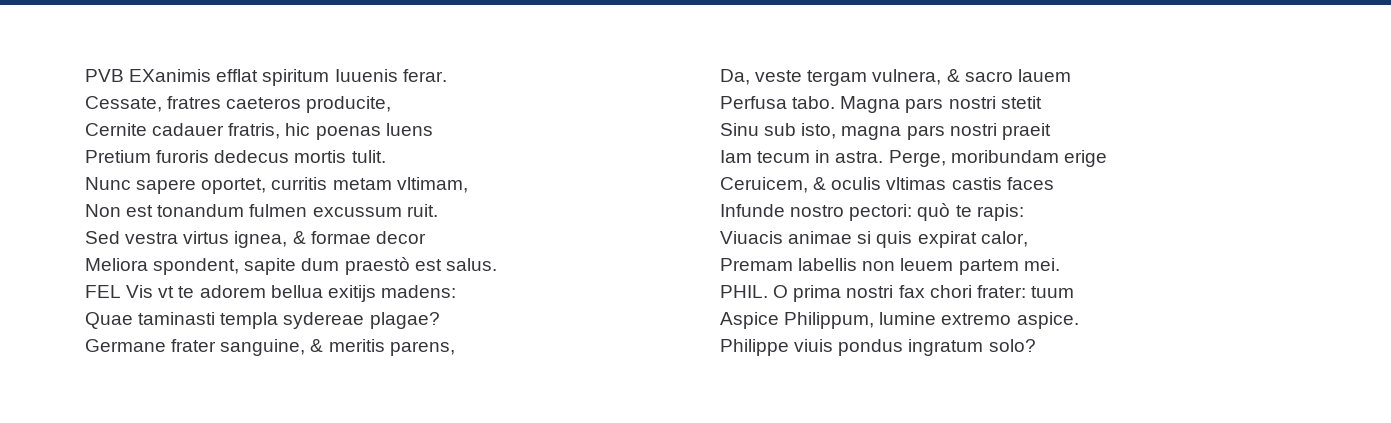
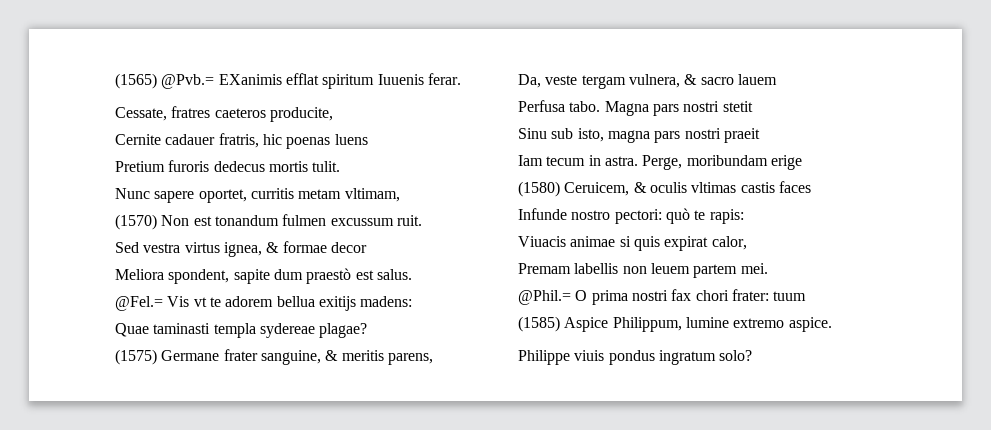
[85,69,124,82] PVB -> [115,73,215,89] (1565) @Pvb.=
(468, 185) none -> [115,214,157,230] (1570)
[85,285,121,298] FEL -> [115,296,163,311] @Fel.=
(440, 320) none -> [115,349,157,365] (1575)
(1107, 158) none -> [518,181,560,197] (1580)
[720,285,768,298] PHIL. -> [518,290,571,305] @Phil.=
(1074, 292) none -> [518,316,560,332] (1585)

